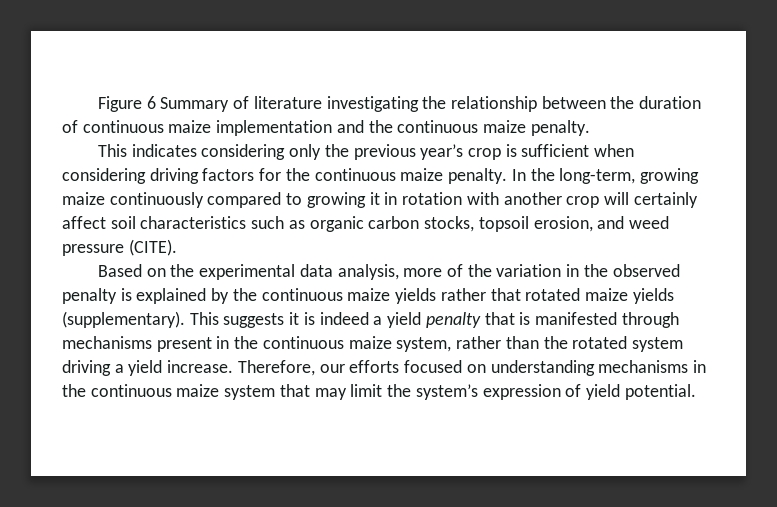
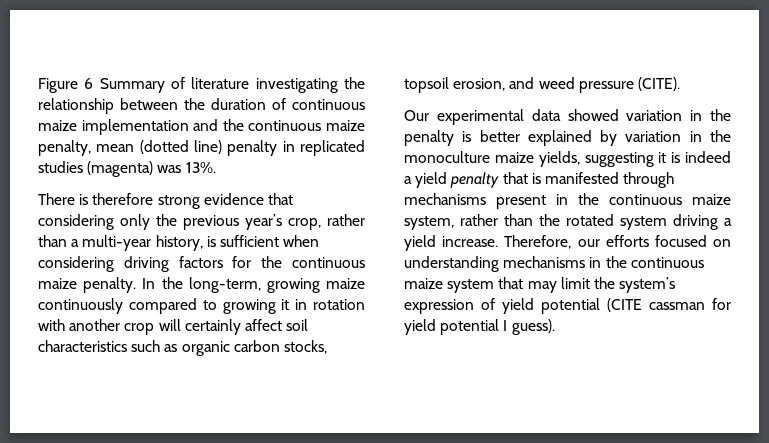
[530,120,590,136] [97,144,197,157] penalty. // This indicates -> [38,140,365,156] [38,161,216,177] [38,193,293,209] penalty, mean (dotted line) penalty in replicated studies (magenta) was 13%. // There is therefore strong evidence that
[468,148,502,160] crop -> [287,214,365,230] [38,235,203,251] crop, rather than a multi-year history,
[97,264,680,280] Based on the experimental data analysis, more of the variation in the observed -> [404,109,731,125] Our experimental data showed variation in the
(132, 294) none -> [479,130,520,142] better
[232,288,674,304] [62,311,285,328] the continuous maize yields rather that rotated maize yields (supplementary). This suggests -> [625,130,731,142] [404,151,654,167] variation in the monoculture maize yields, suggesting
[624,384,696,400] potential. -> [541,298,731,314] [404,319,555,335] potential (CITE cassman for yield potential I guess).

